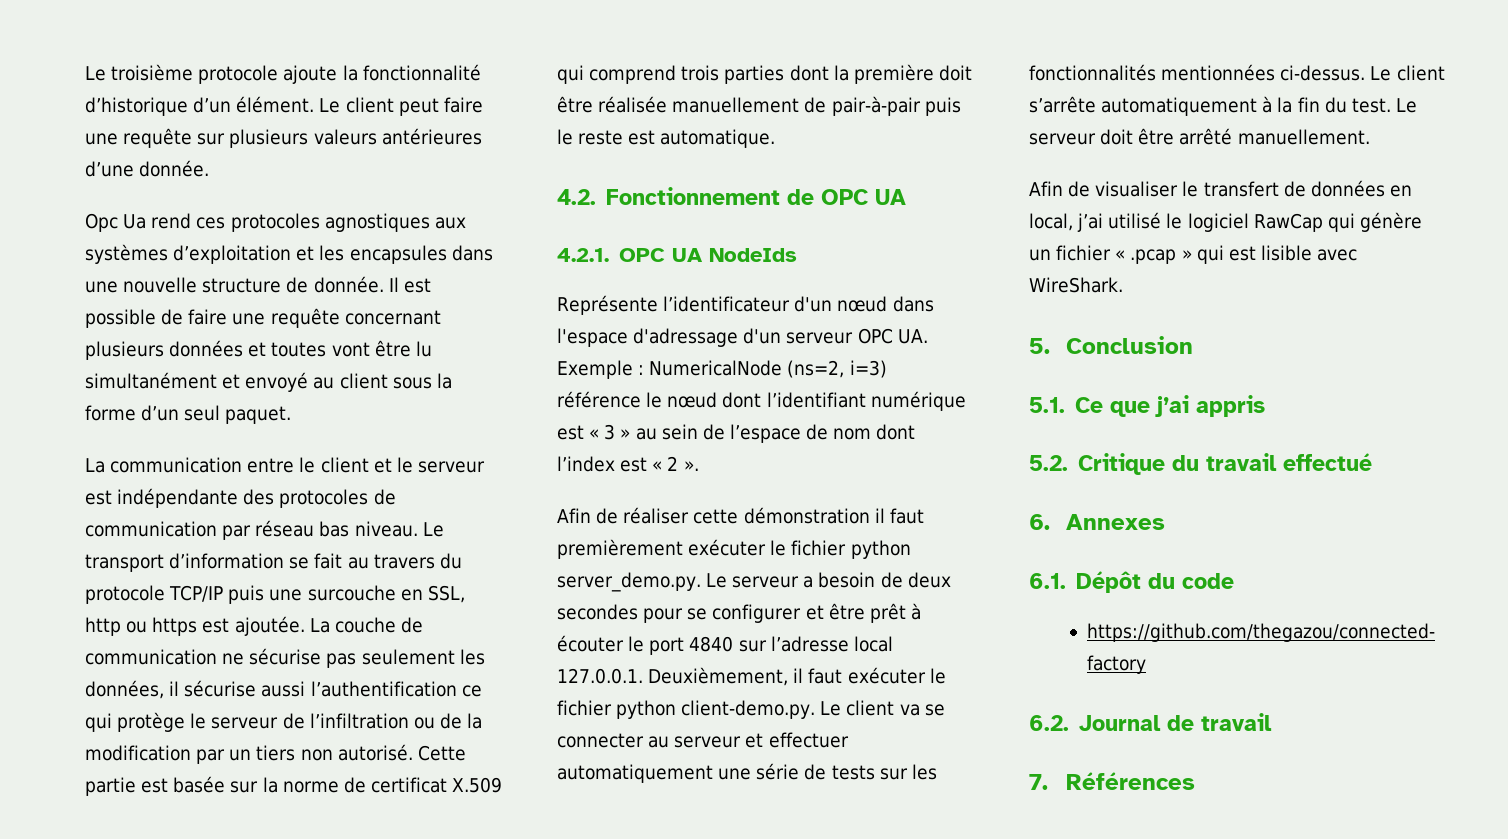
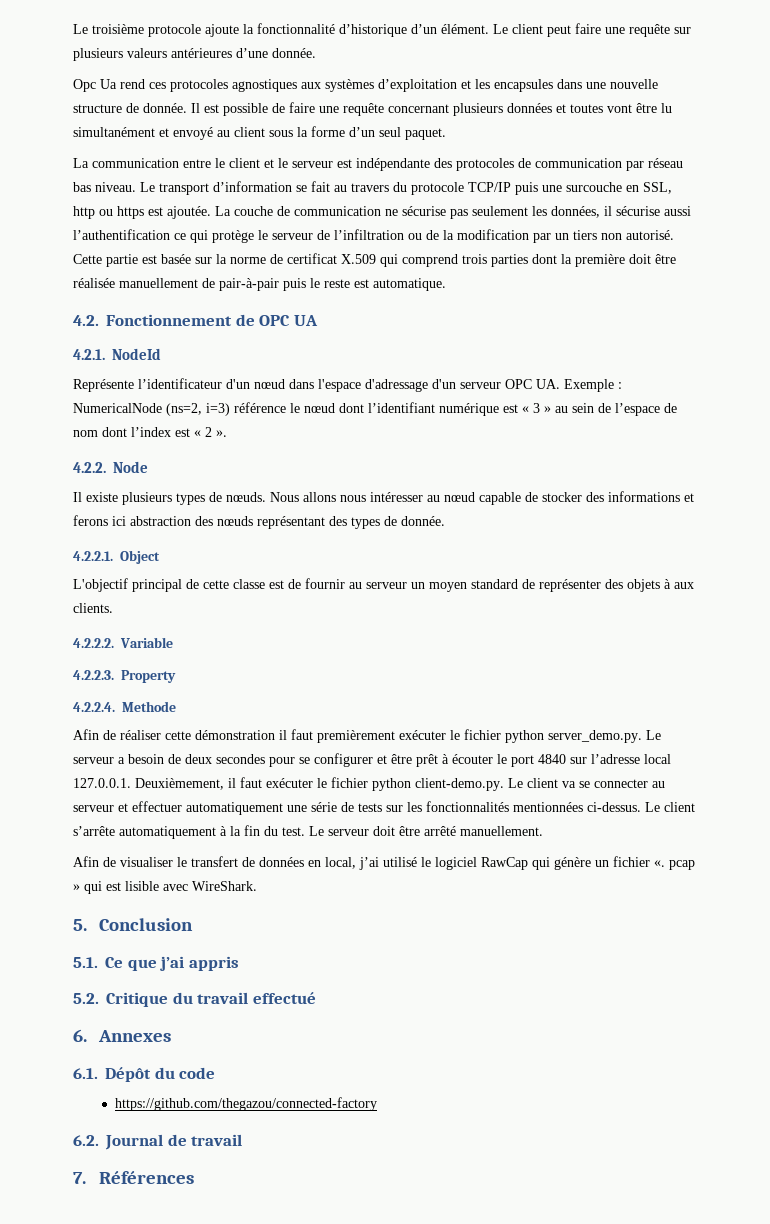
[618,248,797,262] OPC UA NodeIds -> [112,348,161,360] NodeId
(699, 466) none -> [73,461,148,473] [73,491,694,505] [73,515,445,529] [73,550,160,564] [73,578,694,592] [73,603,113,613] [73,637,173,648] [73,670,176,683] [73,701,176,712] // 4.2.2. Node // Il existe plusieurs types de nœuds. Nous allons nous intéresser au nœud capable de stocker des informations et ferons ici abstraction des nœuds représentant des types de donnée. // 4.2.2.1. Object // L'objectif principal de cette classe est de fournir au serveur un moyen standard de représenter des objets à aux clients. // 4.2.2.2. Variable // 4.2.2.3. Property // 4.2.2.4. Methode
[1115,249,1177,264] « .pcap -> [654,860,695,870] «. pcap

